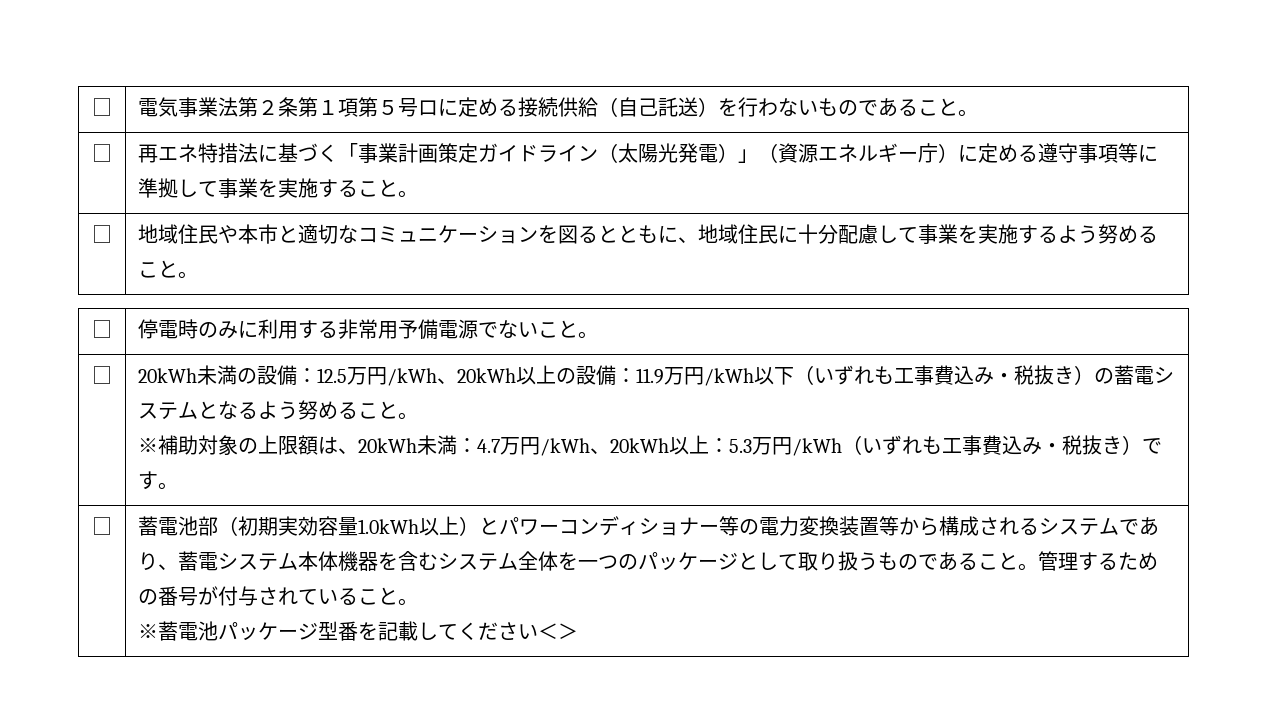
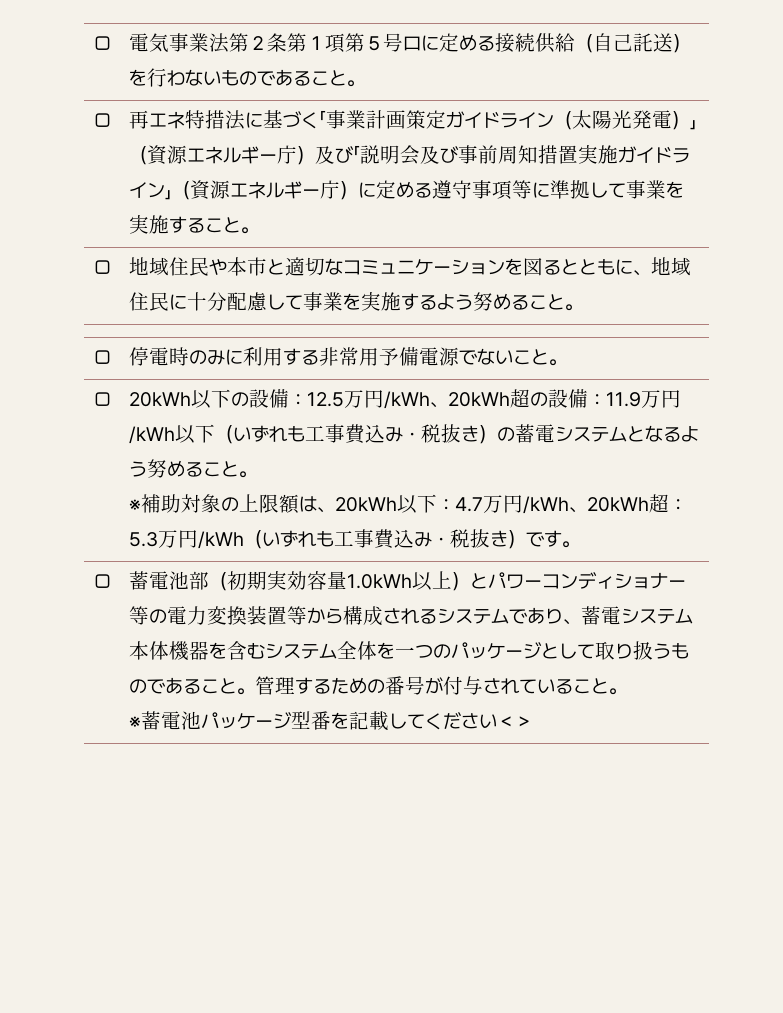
(959, 153) none -> [315,145,691,165] [129,180,359,200] 及び「説明会及び事前周知措置実施ガイドライン」（資源エネルギー庁）
[197,365,238,385] 未満 -> [191,389,232,409] 以下
[516,365,557,385] 以上 -> [510,389,531,408] 超
[417,435,458,455] 未満 -> [397,494,438,514] 以下
[669,435,710,455] 以上 -> [649,494,670,513] 超

